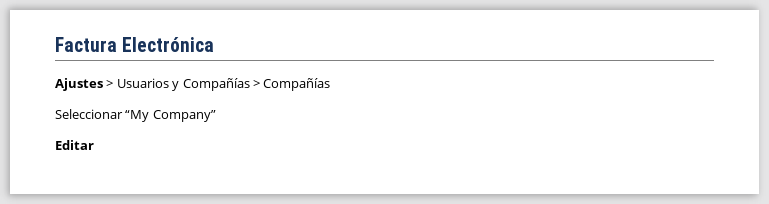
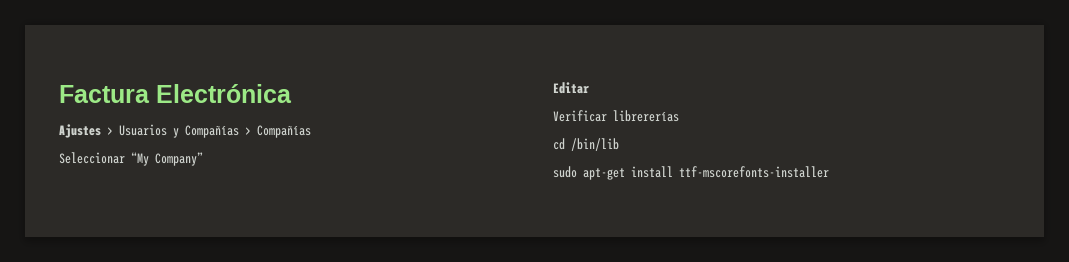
(94, 145) none -> [553,110,679,122] [553,138,619,151] [553,166,829,180] // Verificar librererías // cd /bin/lib // sudo apt-get install ttf-mscorefonts-installer

